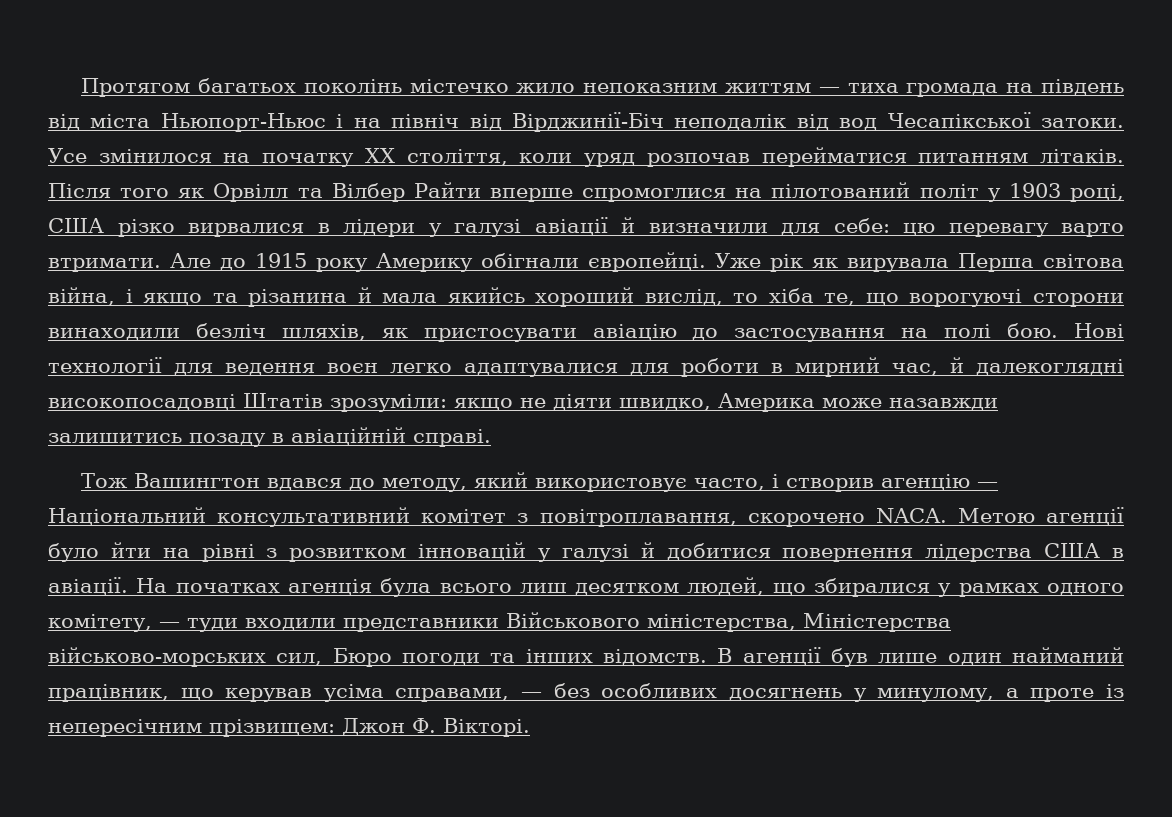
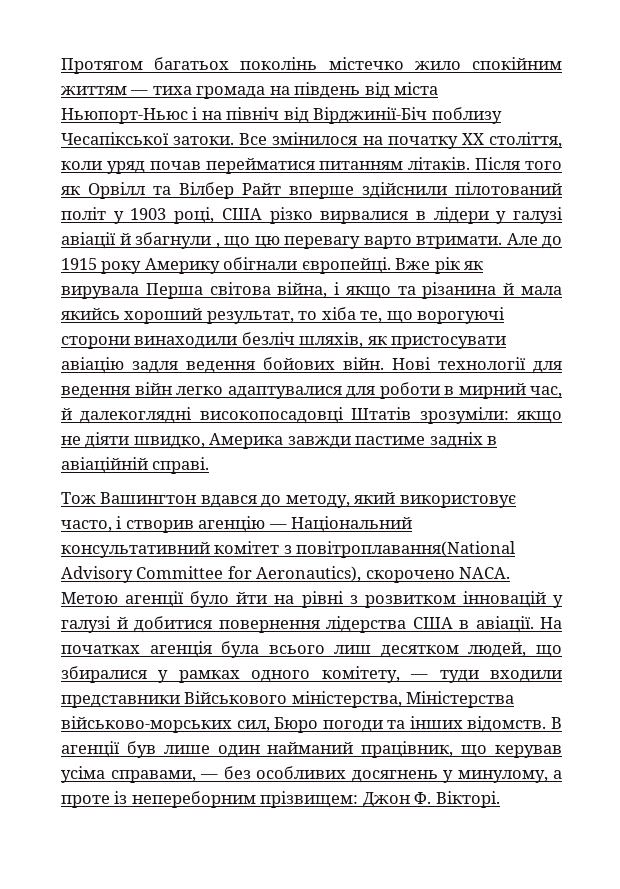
[583,83,718,93] непоказним -> [471,57,562,70] спокійним
[674,114,878,131] неподалік від вод -> [431,107,502,124] поблизу
[48,148,87,163] Усе -> [239,133,268,145] Все
[646,153,750,167] розпочав -> [149,161,201,170] почав
[413,182,763,202] Райти вперше спромоглися на -> [242,182,447,199] Райт вперше здійснили
[648,218,890,236] визначили для себе: -> [135,232,250,249] збагнули , що
[715,253,761,268] Уже -> [395,258,431,270] Вже
[644,289,723,306] вислід, -> [206,311,294,324] результат,
[692,323,1059,342] до застосування на полі бою. -> [132,357,384,374] задля ведення бойових війн.
[327,363,378,373] воєн -> [134,382,172,395] війн
[822,398,998,411] [48,433,266,447] може назавжди залишитись позаду -> [287,432,483,449] завжди пастиме задніх
[539,509,737,527] повітроплавання, -> [296,541,516,558] [61,566,362,583] повітроплавання(National Advisory Committee for Aeronautics),
[48,719,202,737] непересічним -> [131,791,256,808] непереборним

